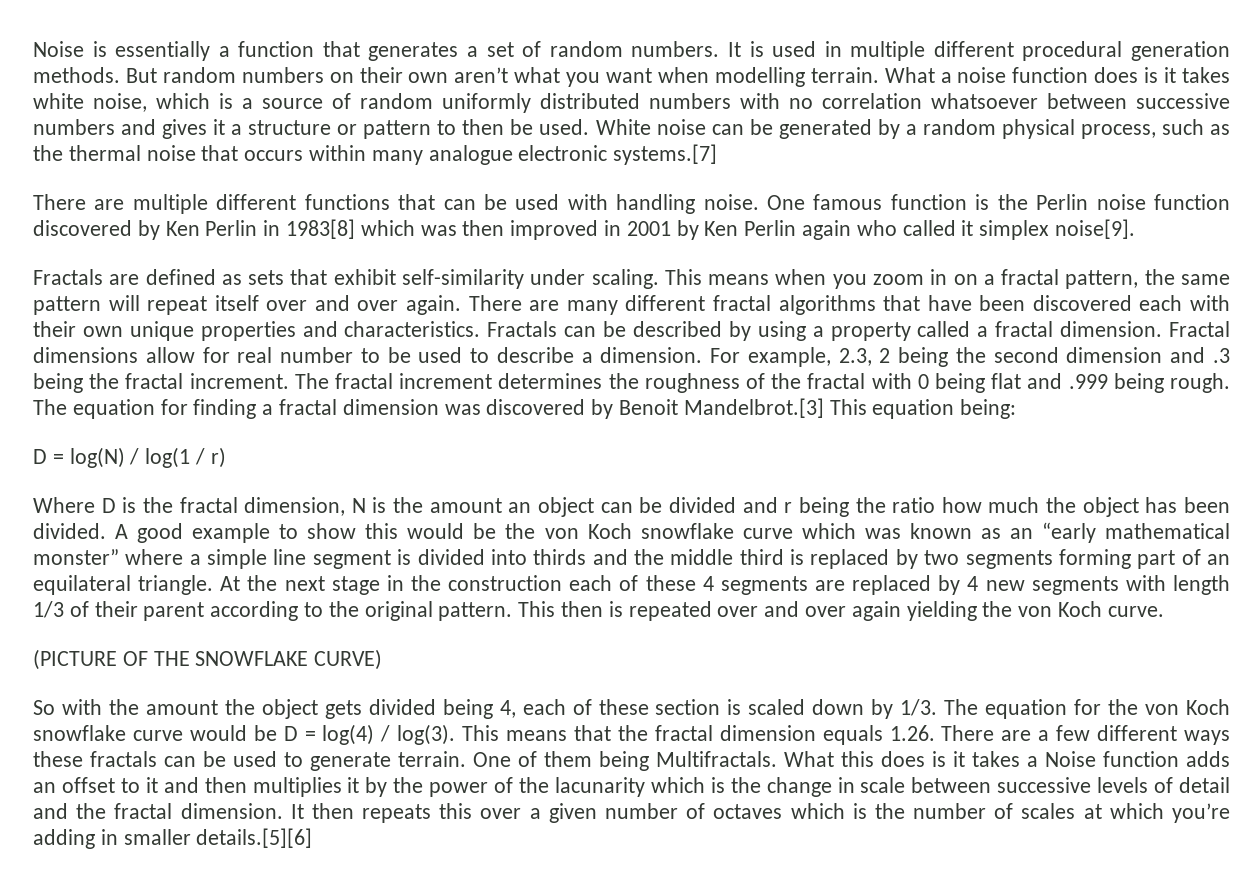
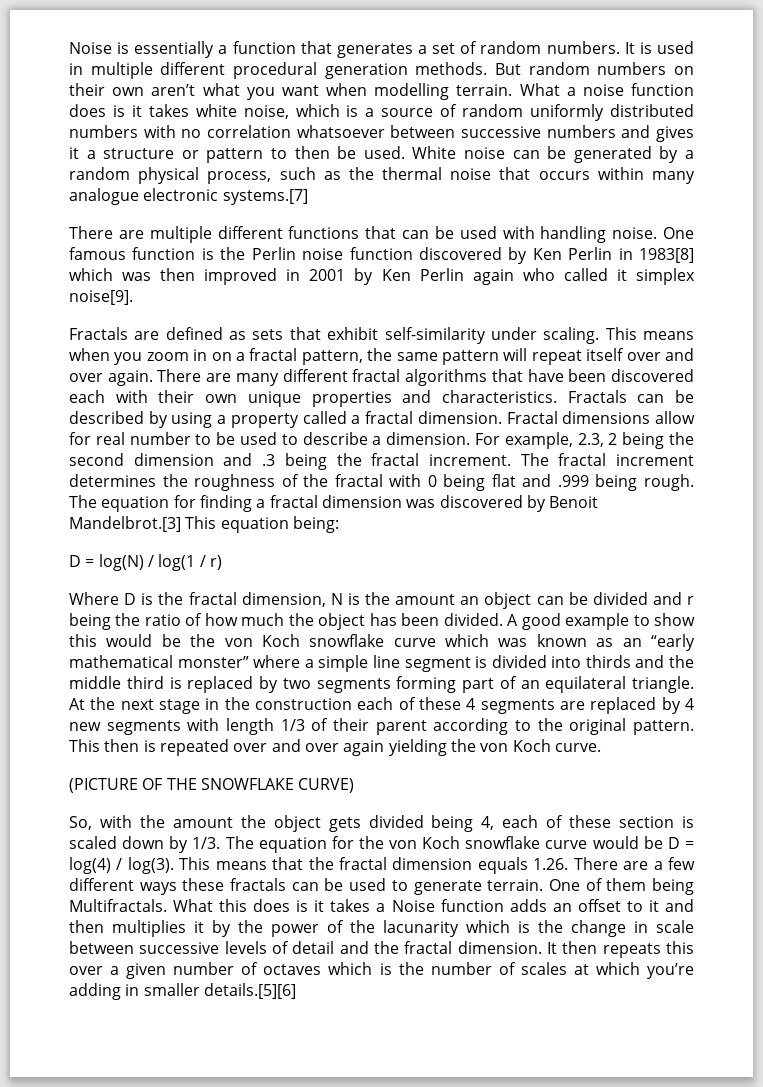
(936, 505) none -> [185,613,203,626] of
[33,700,55,715] So -> [69,816,92,830] So,

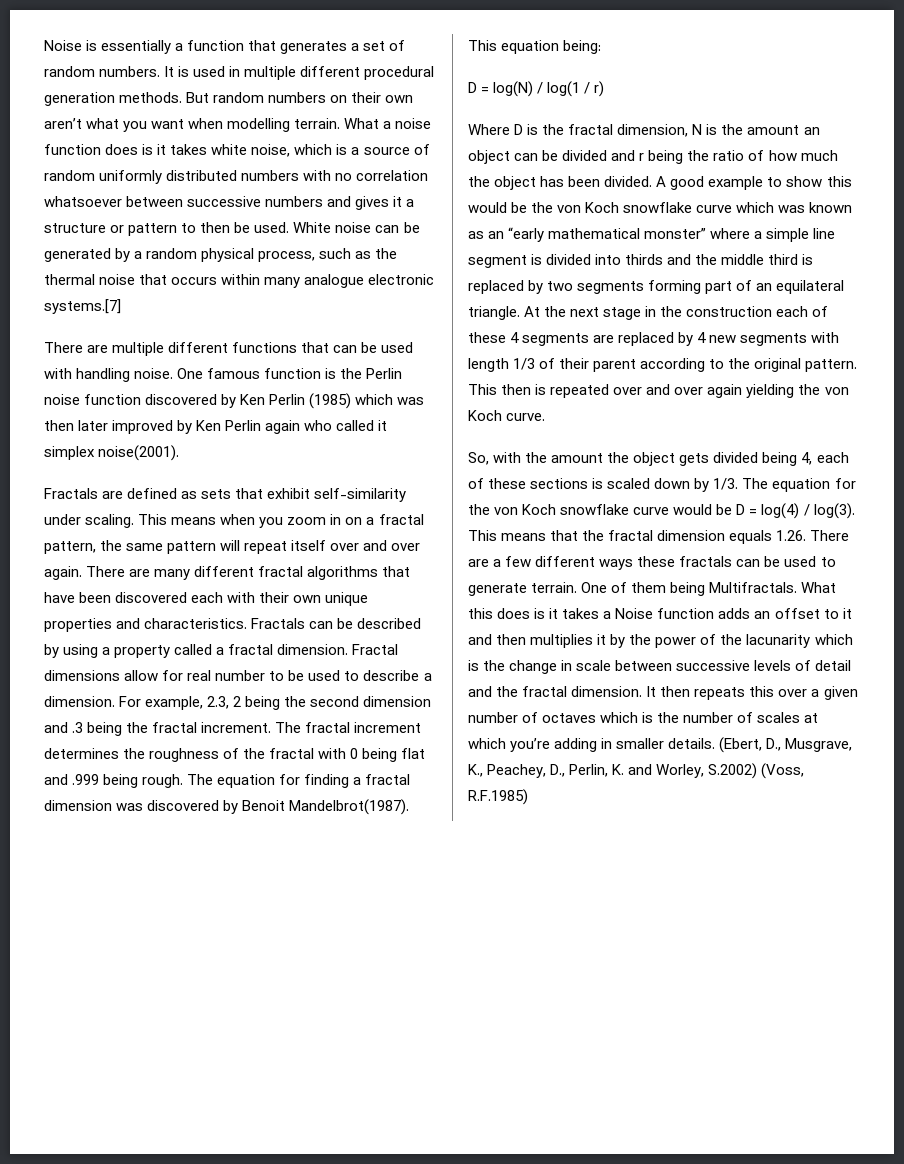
[618,248,694,263] in 1983[8] -> [309,393,352,409] (1985)
[204,268,346,285] improved in 2001 -> [78,420,174,434] later improved
[69,290,133,305] noise[9]. -> [98,445,180,461] noise(2001).
[69,516,181,532] Mandelbrot.[3] -> [289,799,410,815] Mandelbrot(1987).
[69,778,355,793] // (PICTURE OF THE SNOWFLAKE CURVE) -> (546, 417) none
[619,816,675,828] section -> [530,478,589,489] sections
[203,983,296,999] details.[5][6] -> [668,737,853,753] [468,763,805,779] [468,789,528,805] details. (Ebert, D., Musgrave, K., Peachey, D., Perlin, K. and Worley, S.2002) (Voss, R.F.1985)

